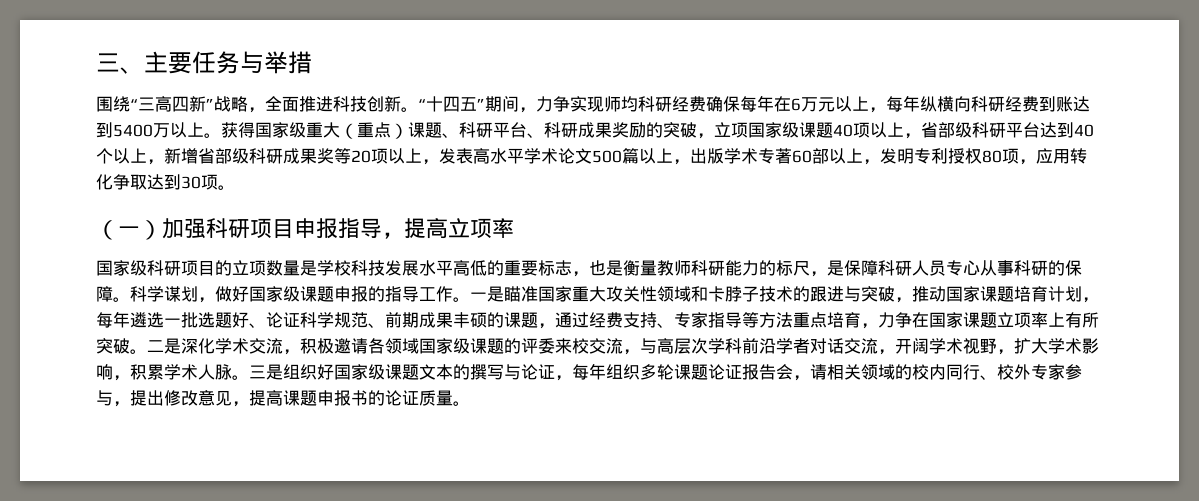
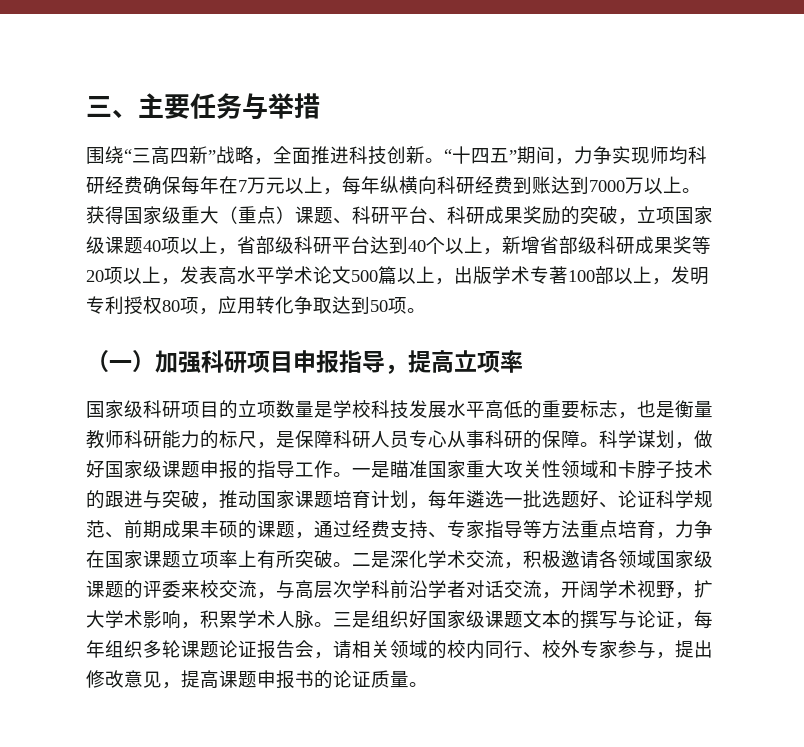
[791,98,801,111] 6 -> [238,180,247,192] 7
[113,124,153,137] 5400 -> [589,180,625,192] 7000
[792,150,812,163] 60 -> [568,270,595,282] 100
[181,176,201,189] 30 -> [370,300,388,312] 50

